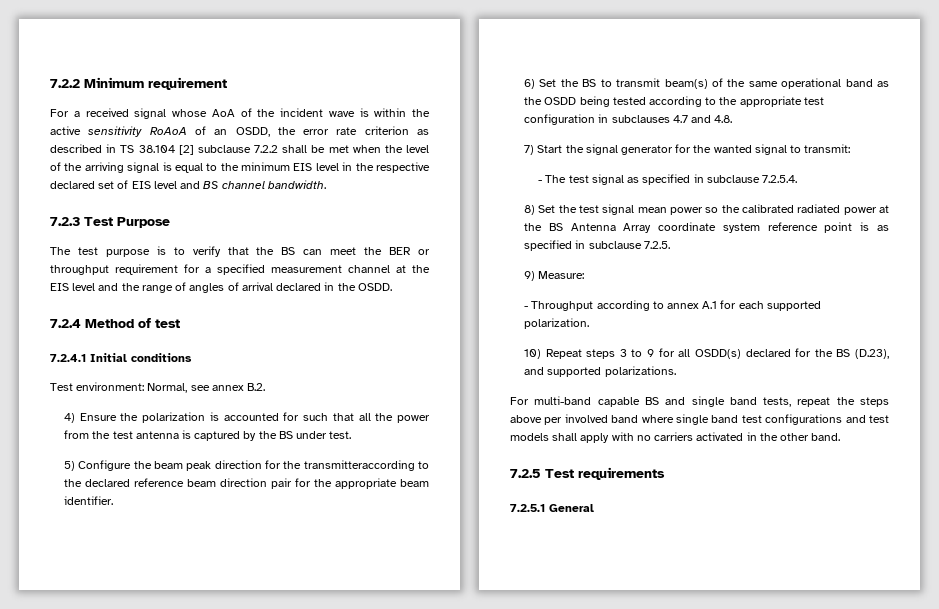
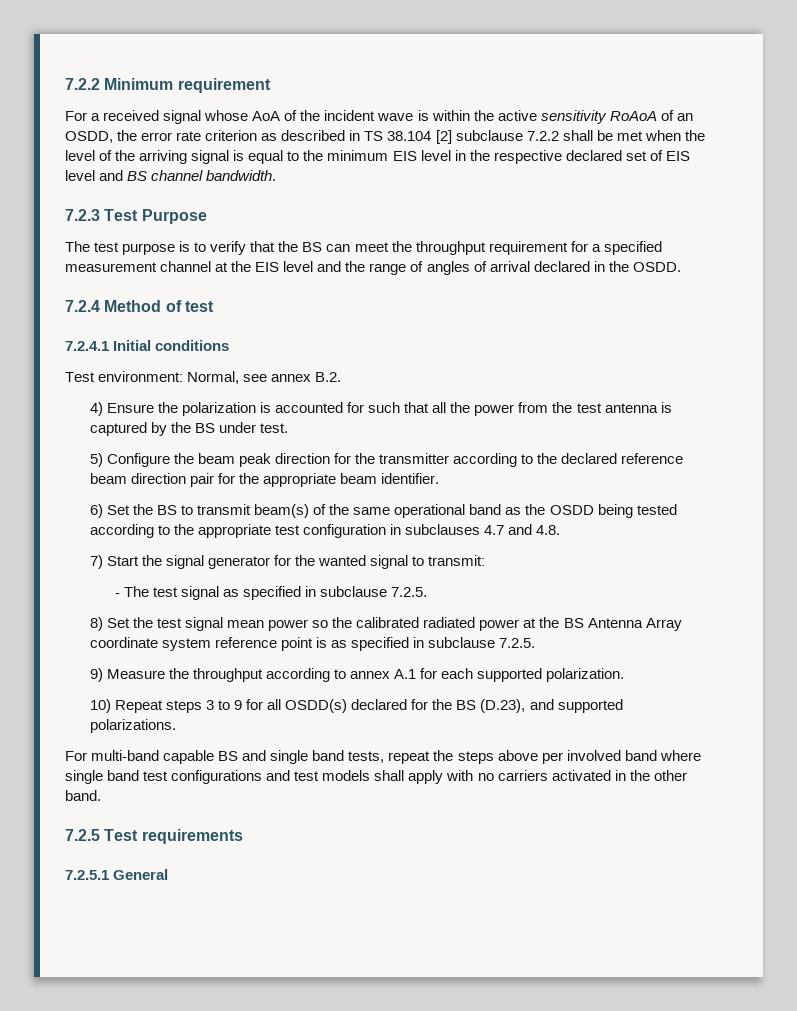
[389,247,430,255] BER or -> (412, 246) none
[303,460,415,471] transmitteraccording -> [379,453,518,467] transmitter according
[761,175,797,183] 7.2.5.4. -> [391,587,428,597] 7.2.5.
[538,271,585,279] [524,301,594,311] Measure: // - Throughput -> [106,668,263,682] Measure the throughput

